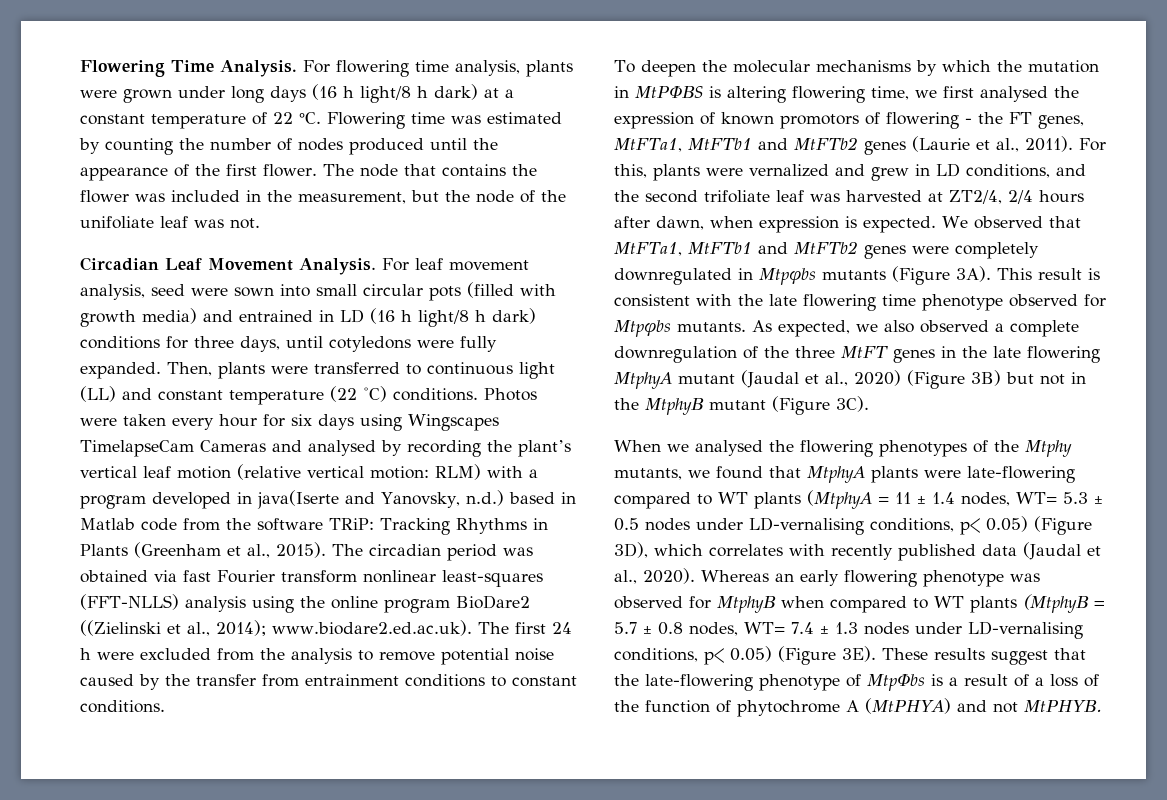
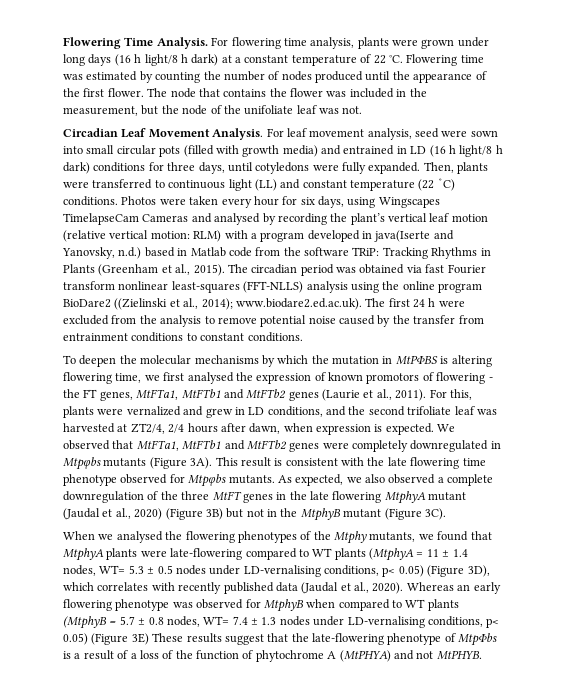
[318,414,354,430] days -> [318,196,344,208] days,
[842,646,876,662] 3E). -> [131,633,149,645] 3E)

